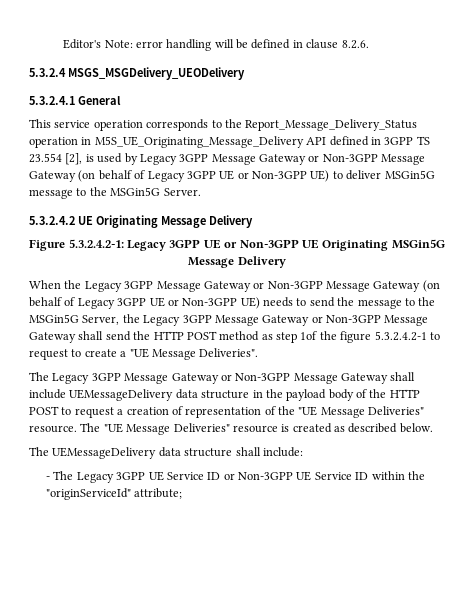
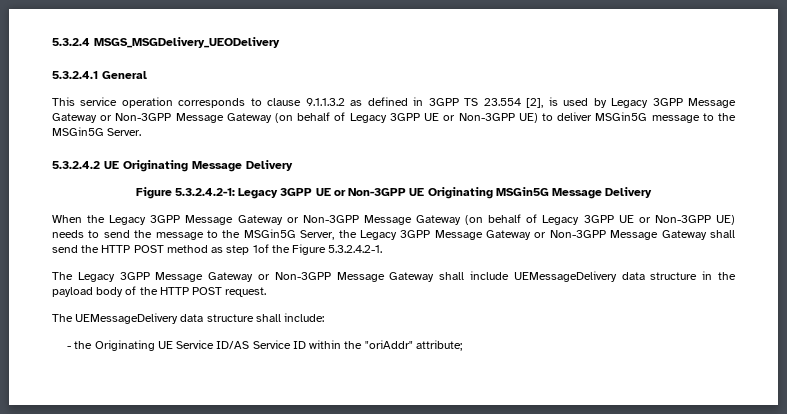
[63,39,369,51] Editor's Note: error handling will be defined in clause 8.2.6. // -> (52, 42) none
[224,119,418,131] [29,136,327,148] the Report_Message_Delivery_Status operation in M5S_UE_Originating_Message_Delivery API -> [267,98,363,106] clause 9.1.1.3.2 as
[340,331,440,343] [29,348,259,360] figure 5.3.2.4.2-1 to request to create a "UE Message Deliveries". -> [292,244,383,255] Figure 5.3.2.4.2-1.
[61,406,425,418] [29,423,433,435] to request a creation of representation of the "UE Message Deliveries" resource. The "UE Message Deliveries" resource is created as described below. -> [225,287,267,297] request.
[53,471,312,483] The Legacy 3GPP UE Service ID or Non-3GPP UE -> [74,340,250,351] the Originating UE Service ID/AS
[46,488,132,500] "originServiceId" -> [364,340,413,349] "oriAddr"

